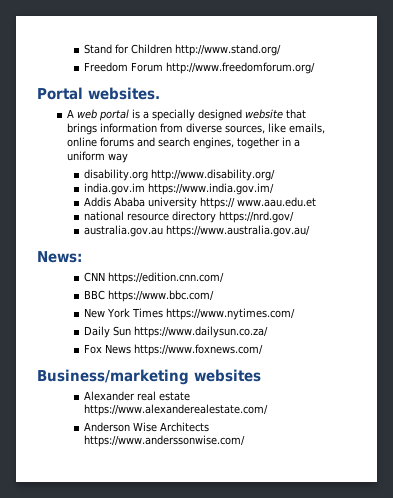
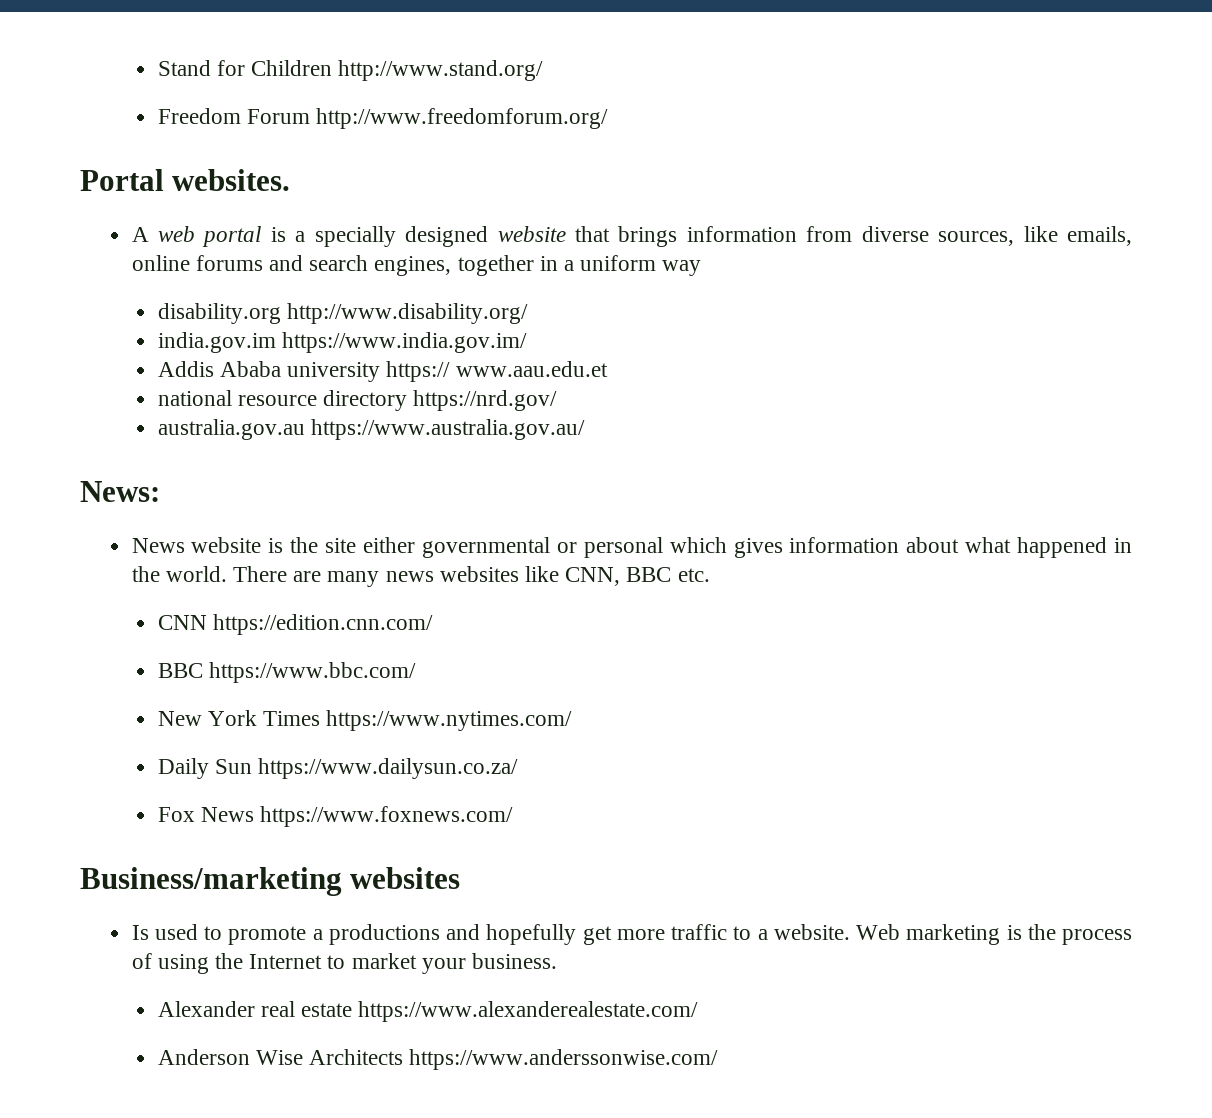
(82, 257) none -> [131,537,1132,558] [131,566,710,587] // News website is the site either governmental or personal which gives information about what happened in the world. There are many news websites like CNN, BBC etc.
(261, 375) none -> [131,924,1132,945] [131,953,558,974] // Is used to promote a productions and hopefully get more traffic to a website. Web marketing is the process of using the Internet to market your business.

